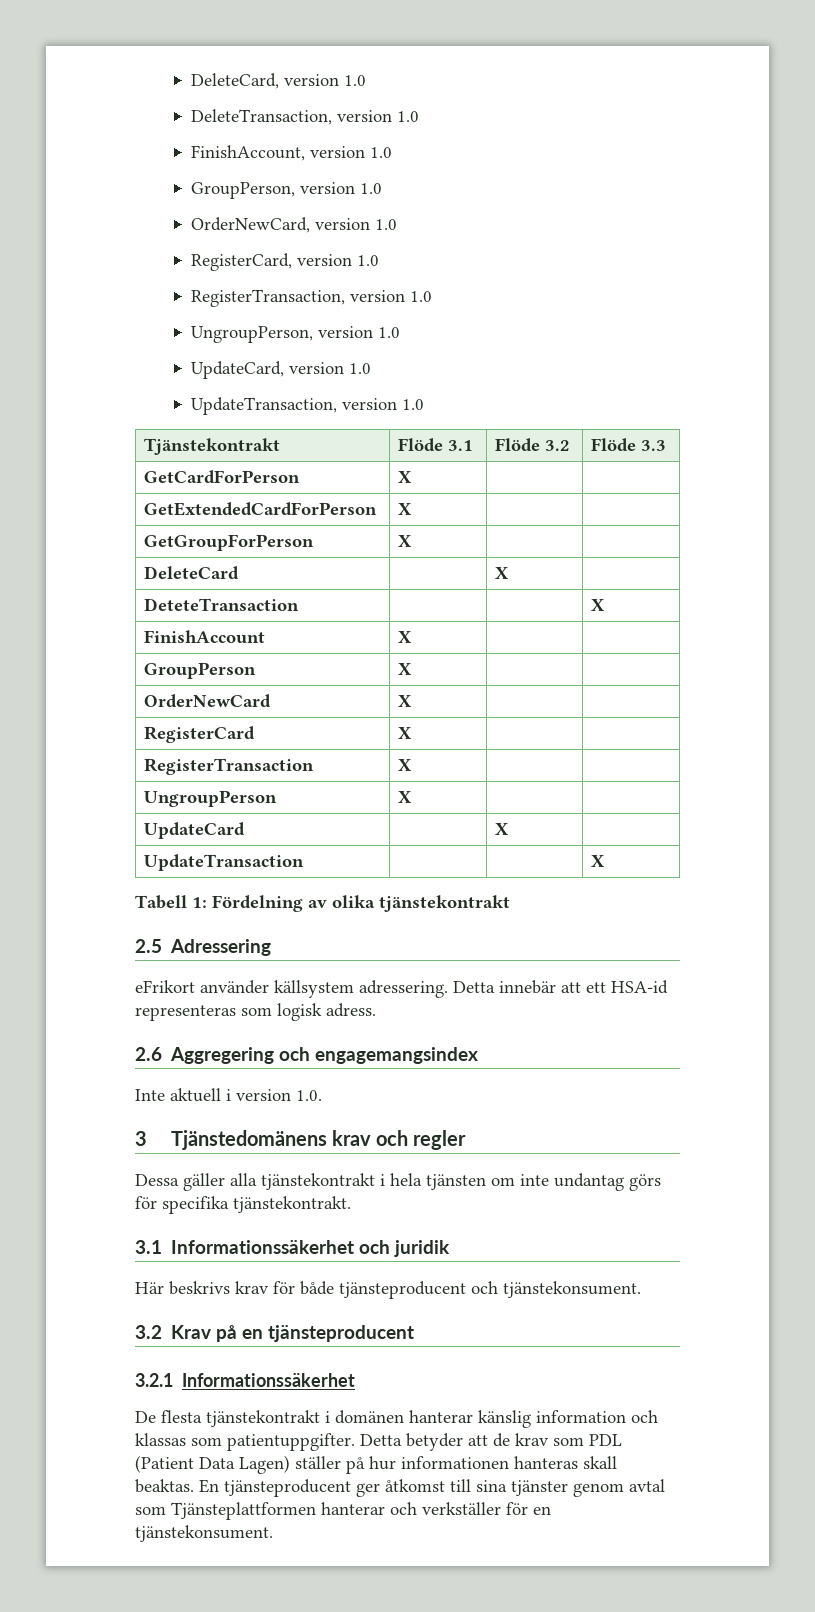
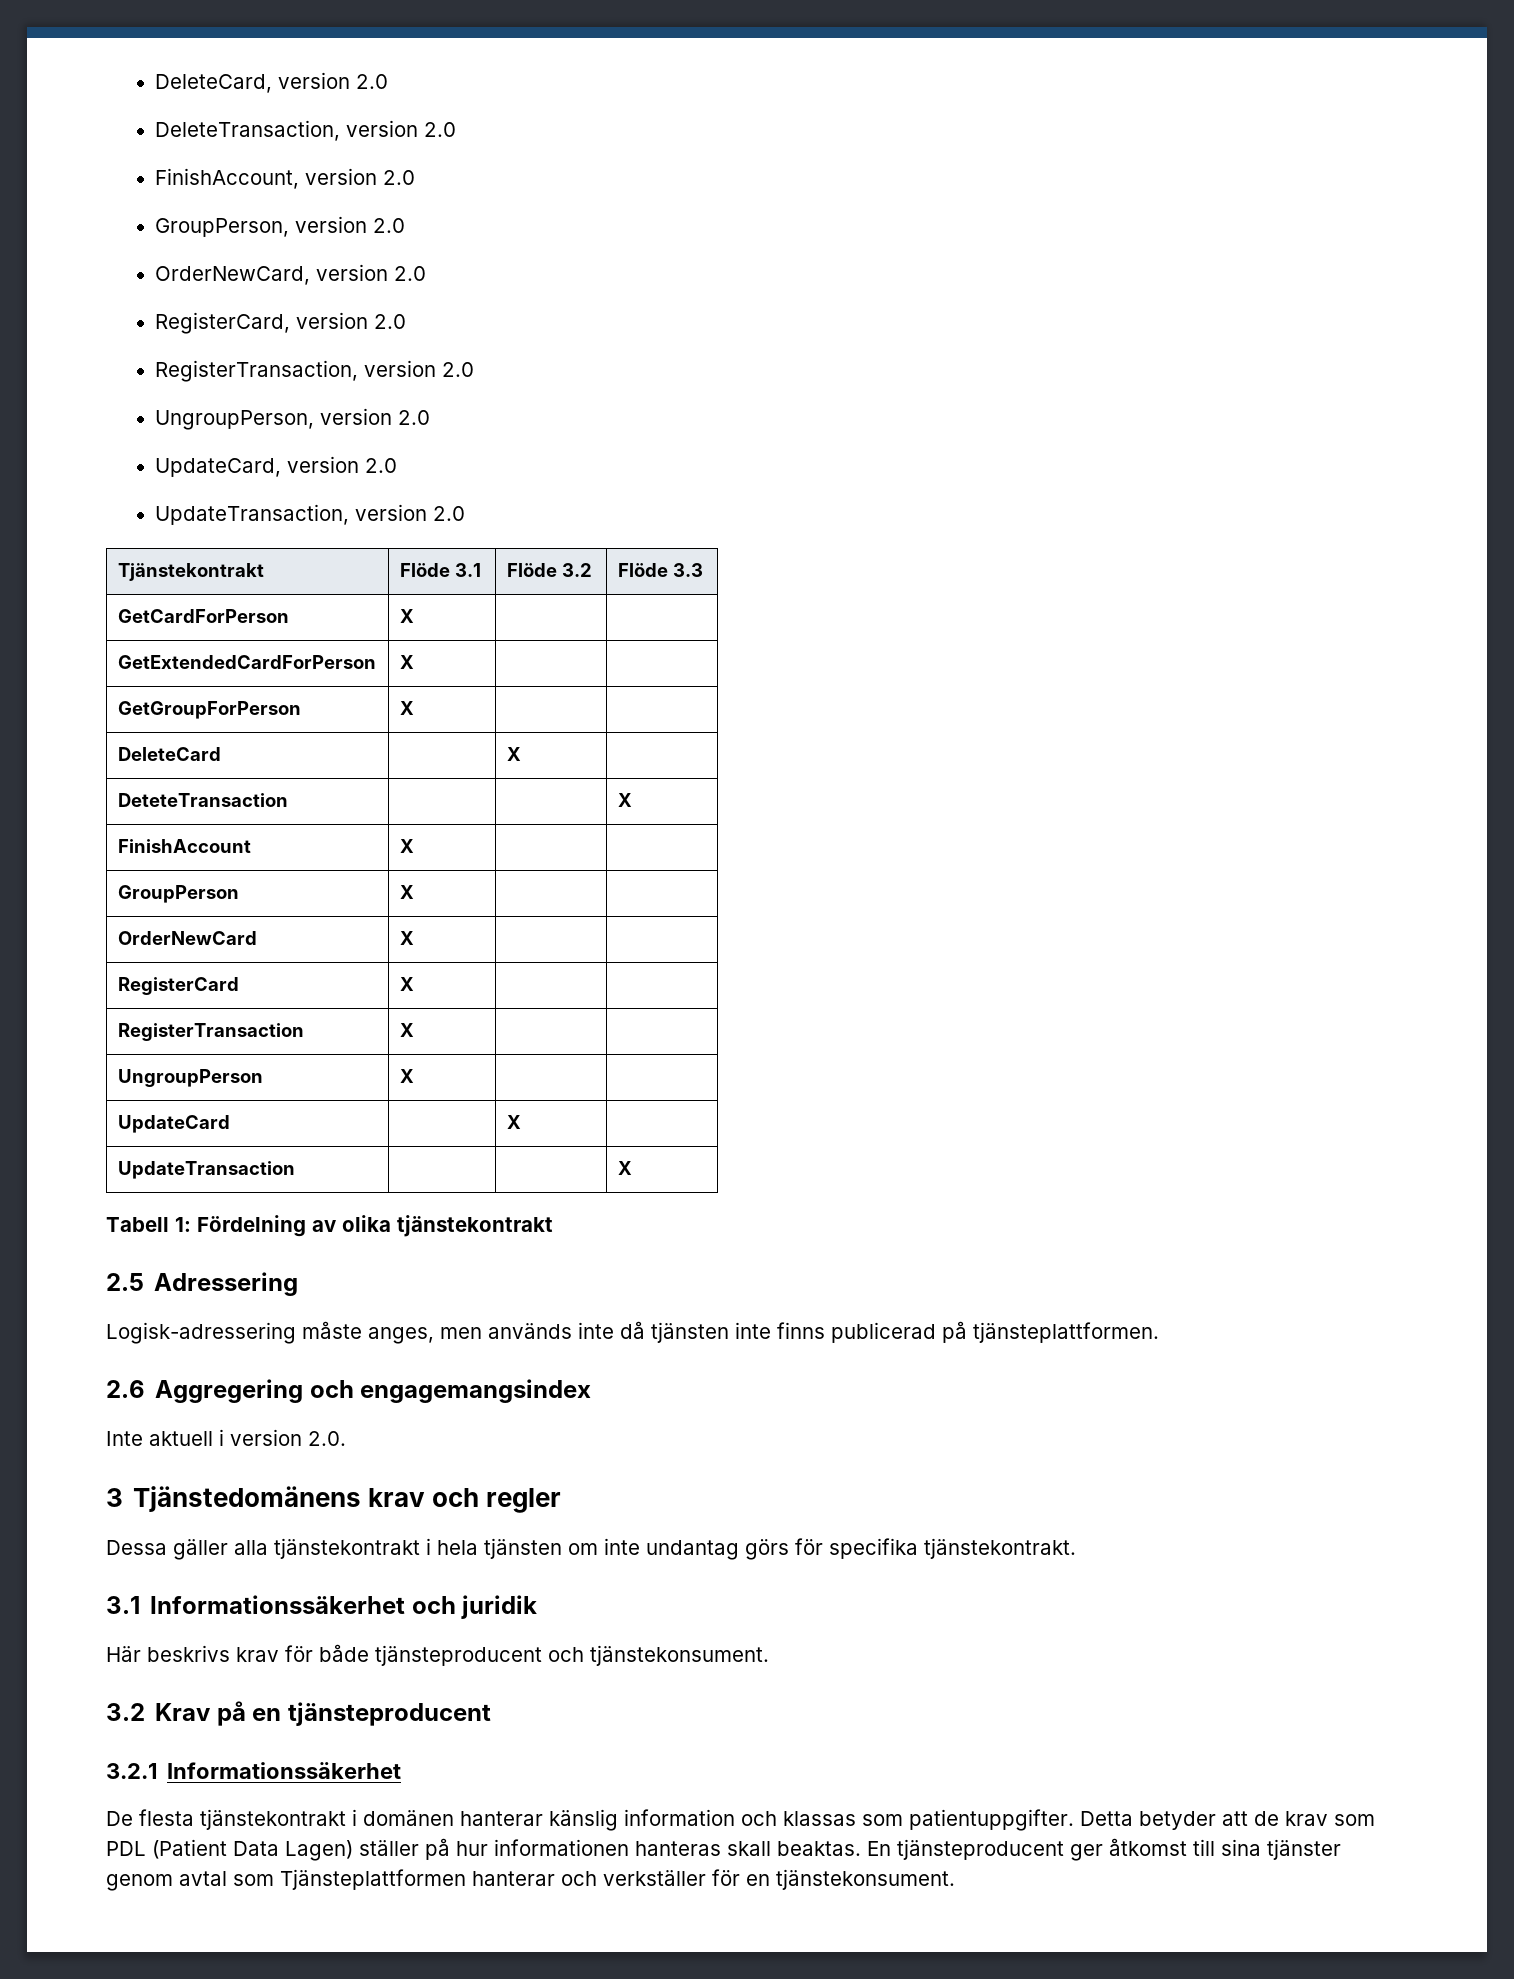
[343,75,366,86] 1.0 -> [356,74,389,89] 2.0
[396,111,419,122] 1.0 -> [424,122,457,137] 2.0
[369,147,392,158] 1.0 -> [383,170,416,185] 2.0
[359,183,382,194] 1.0 -> [373,218,406,233] 2.0
[374,219,397,230] 1.0 -> [394,266,427,281] 2.0
[356,255,379,266] 1.0 -> [374,314,407,329] 2.0
[409,291,432,302] 1.0 -> [442,362,475,377] 2.0
[377,327,400,338] 1.0 -> [398,410,431,425] 2.0
[348,363,371,374] 1.0 -> [365,458,398,473] 2.0
[401,399,424,410] 1.0 -> [433,506,466,521] 2.0
[135,980,668,998] [135,1003,376,1021] eFrikort använder källsystem adressering. Detta innebär att ett HSA-id representeras som logisk adress. -> [106,1321,1159,1344] Logisk-adressering måste anges, men används inte då tjänsten inte finns publicerad på tjänsteplattformen.
[296,1090,322,1101] 1.0. -> [308,1431,346,1446] 2.0.

